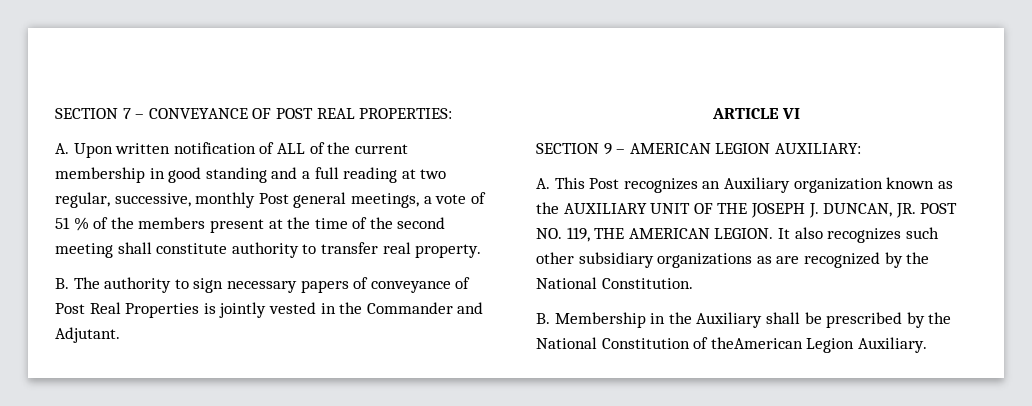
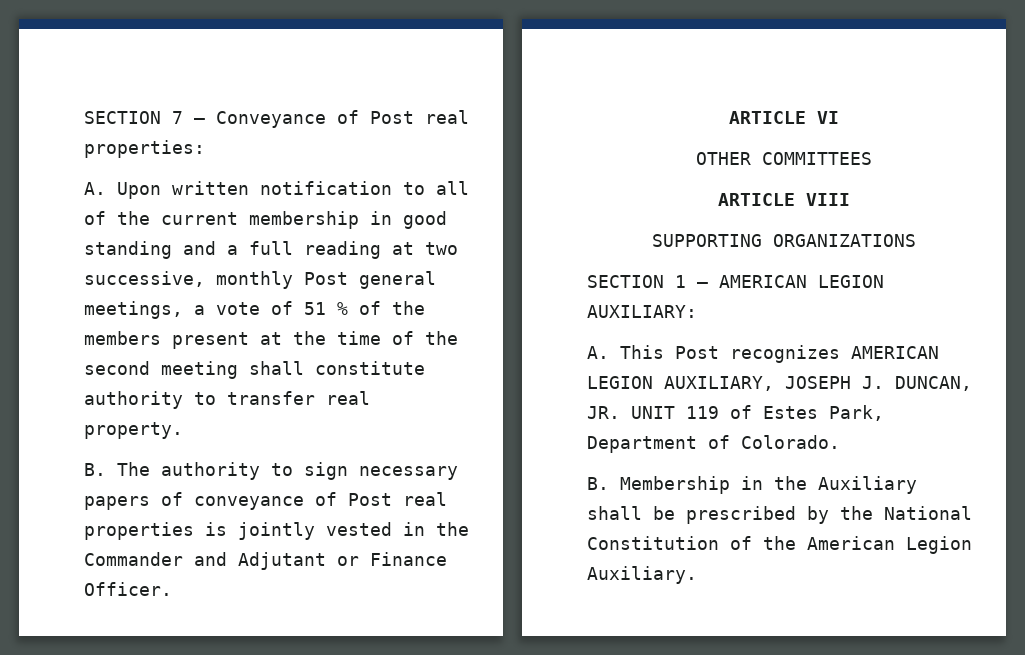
[148,108,453,119] CONVEYANCE OF POST REAL PROPERTIES: -> [216,110,469,128] [84,140,205,158] Conveyance of Post real properties:
[259,142,305,154] of ALL -> [403,181,469,195] to all
[55,192,110,208] regular, -> (458, 248) none
[89,302,200,318] Real Properties -> [403,492,447,506] [84,522,194,540] real properties
[55,327,120,343] [711,108,801,119] [536,143,612,155] Adjutant. // ARTICLE VI // SECTION 9 -> [238,552,447,570] [84,582,172,596] [729,111,839,124] [696,152,872,165] [718,193,850,206] [652,234,916,247] [587,275,686,288] Adjutant or Finance Officer. // ARTICLE VI // OTHER COMMITTEES // ARTICLE VIII // SUPPORTING ORGANIZATIONS // SECTION 1
[702,177,953,193] [536,202,958,218] [536,227,939,243] [536,252,930,268] [536,277,693,289] an Auxiliary organization known as the AUXILIARY UNIT OF THE JOSEPH J. DUNCAN, JR. POST NO. 119, THE AMERICAN LEGION. It also recognizes such other subsidiary organizations as are recognized by the National Constitution. -> [851,346,939,359] [587,376,972,391] [587,405,884,421] [587,435,840,453] AMERICAN LEGION AUXILIARY, JOSEPH J. DUNCAN, JR. UNIT 119 of Estes Park, Department of Colorado.
[710,337,803,349] theAmerican -> [763,536,895,550] the American

